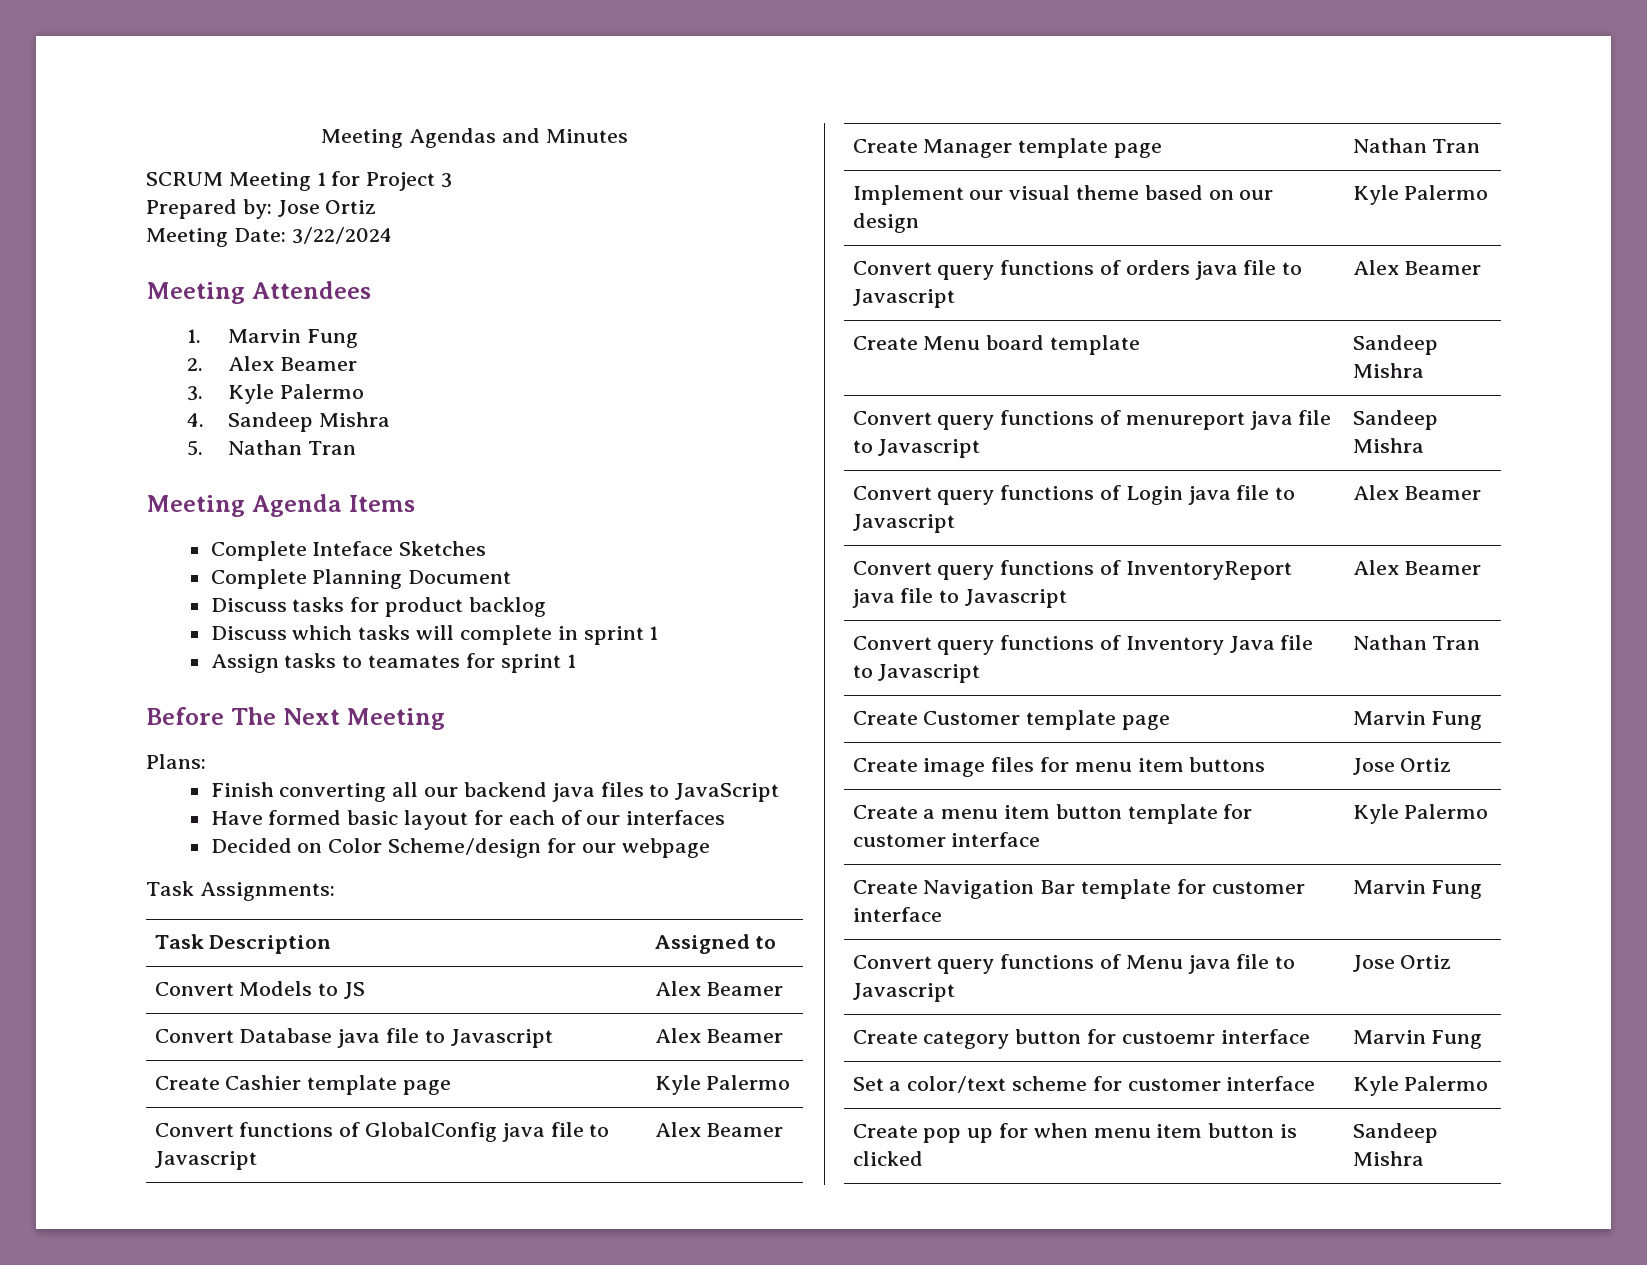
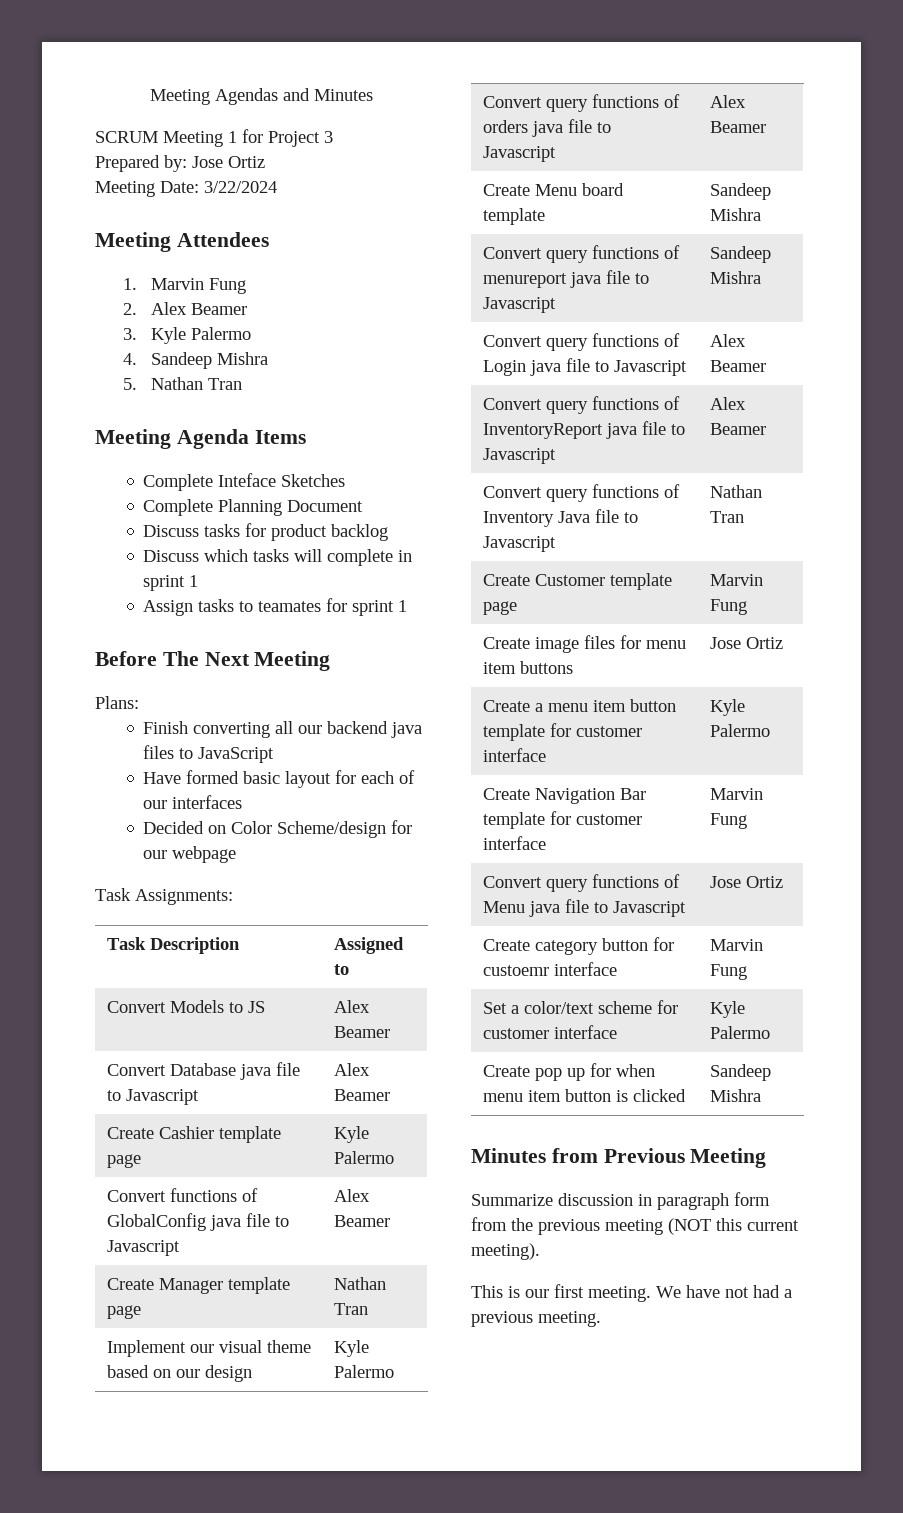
(1424, 1158) none -> [471,1148,767,1168] [471,1192,770,1210] [471,1217,799,1235] [471,1243,540,1260] [471,1284,792,1302] [471,1311,601,1327] // Minutes from Previous Meeting // Summarize discussion in paragraph form from the previous meeting (NOT this current meeting). // This is our first meeting. We have not had a previous meeting.

